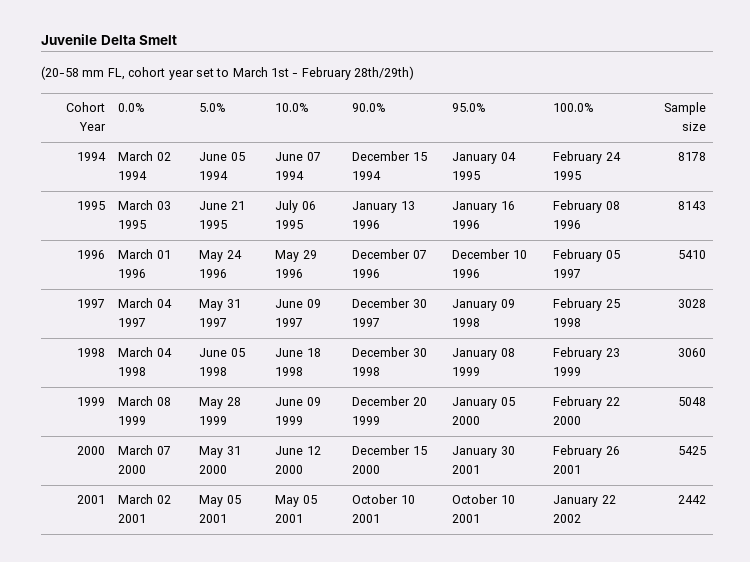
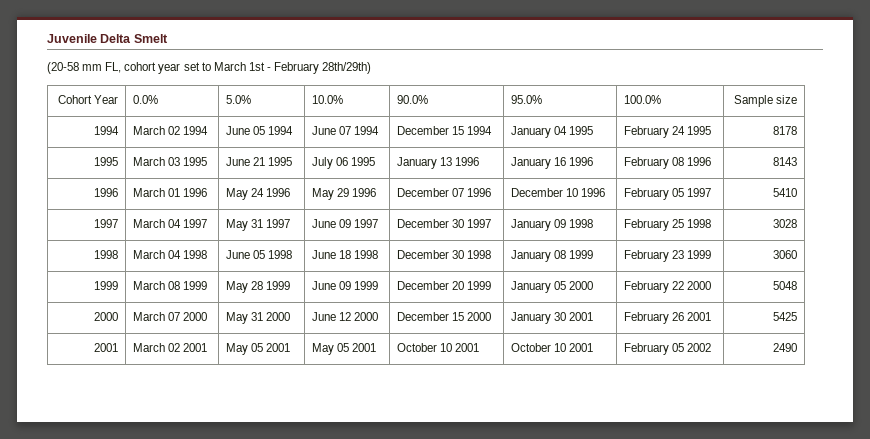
[553,495,616,507] January 22 -> [624,343,685,355] February 05
[677,495,706,504] 2442 -> [772,343,797,352] 2490

